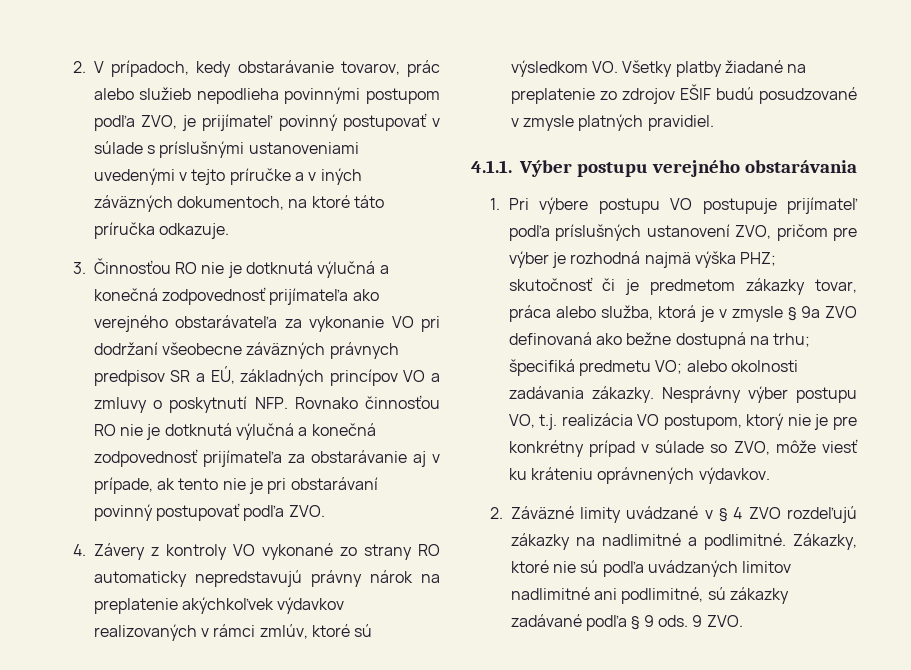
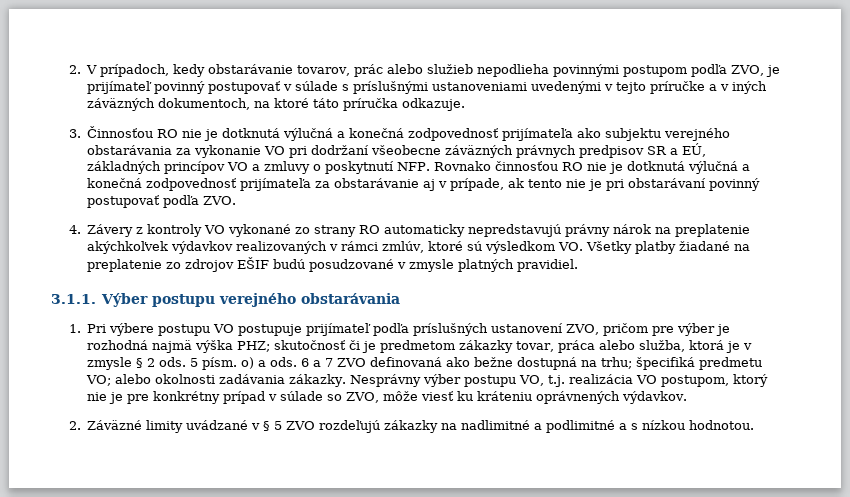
[93,315,278,332] verejného obstarávateľa -> [604,128,730,141] [86,145,172,155] subjektu verejného obstarávania
[471,160,512,173] 4.1.1. -> [51,294,96,304] 3.1.1.
[800,306,820,318] 9a -> [146,357,333,370] 2 ods. 5 písm. o) a ods. 6 a 7
[733,507,743,519] 4 -> [273,421,282,430] 5
[703,533,857,550] [510,560,792,577] [510,587,790,604] [510,614,743,631] podlimitné. Zákazky, ktoré nie sú podľa uvádzaných limitov nadlimitné ani podlimitné, sú zákazky zadávané podľa § 9 ods. 9 ZVO. -> [545,420,754,433] podlimitné a s nízkou hodnotou.

